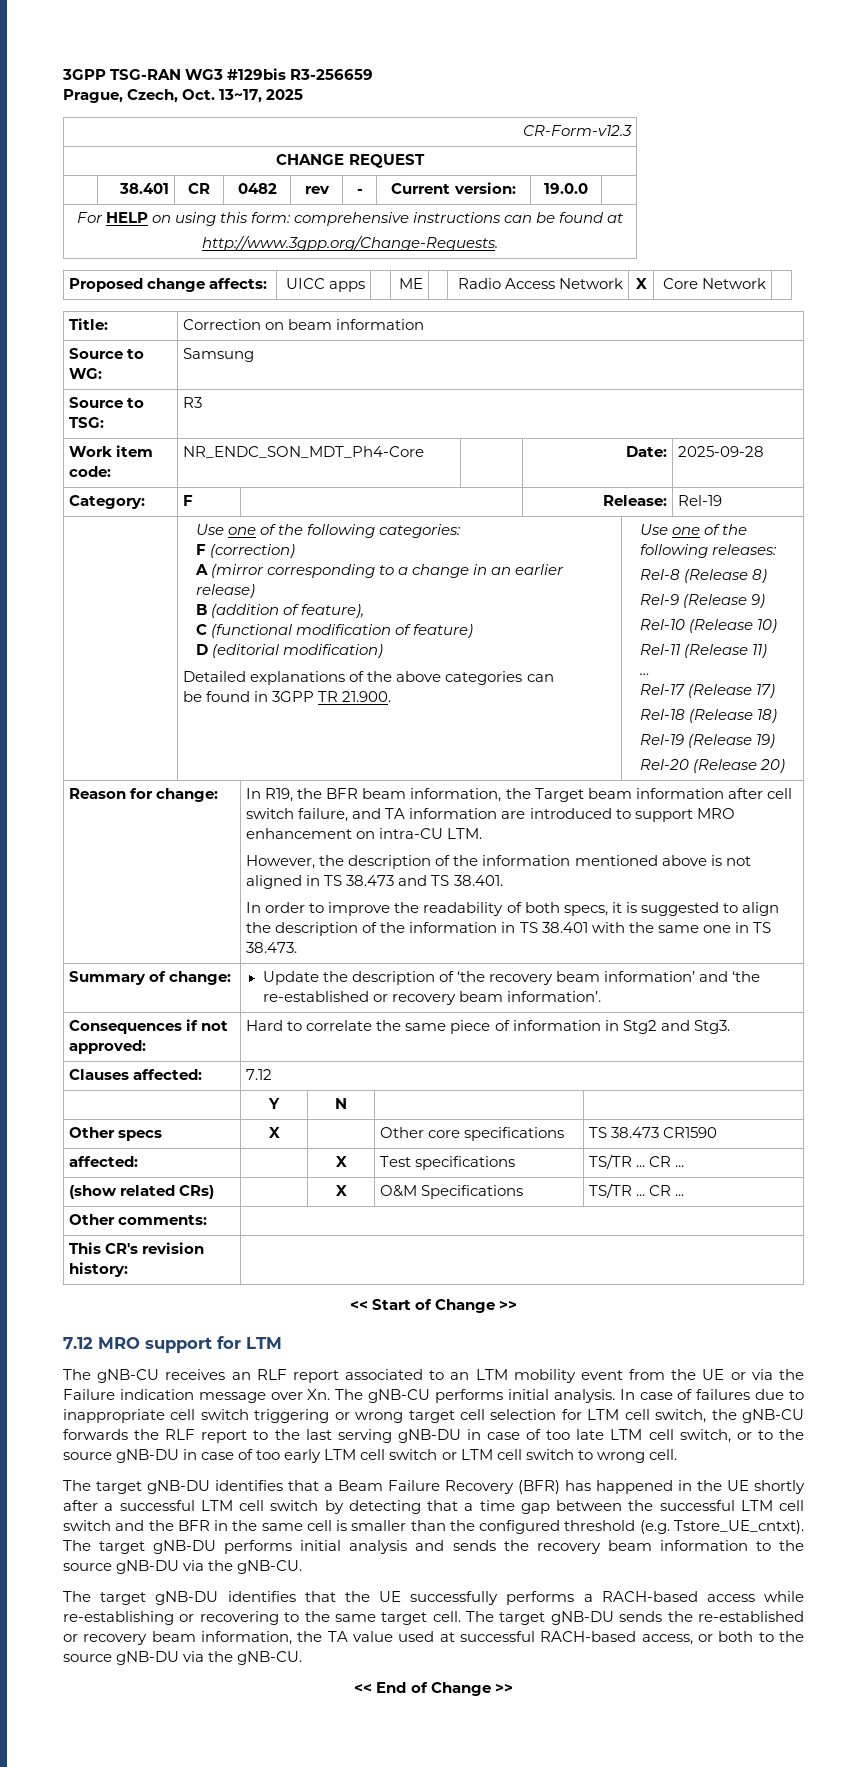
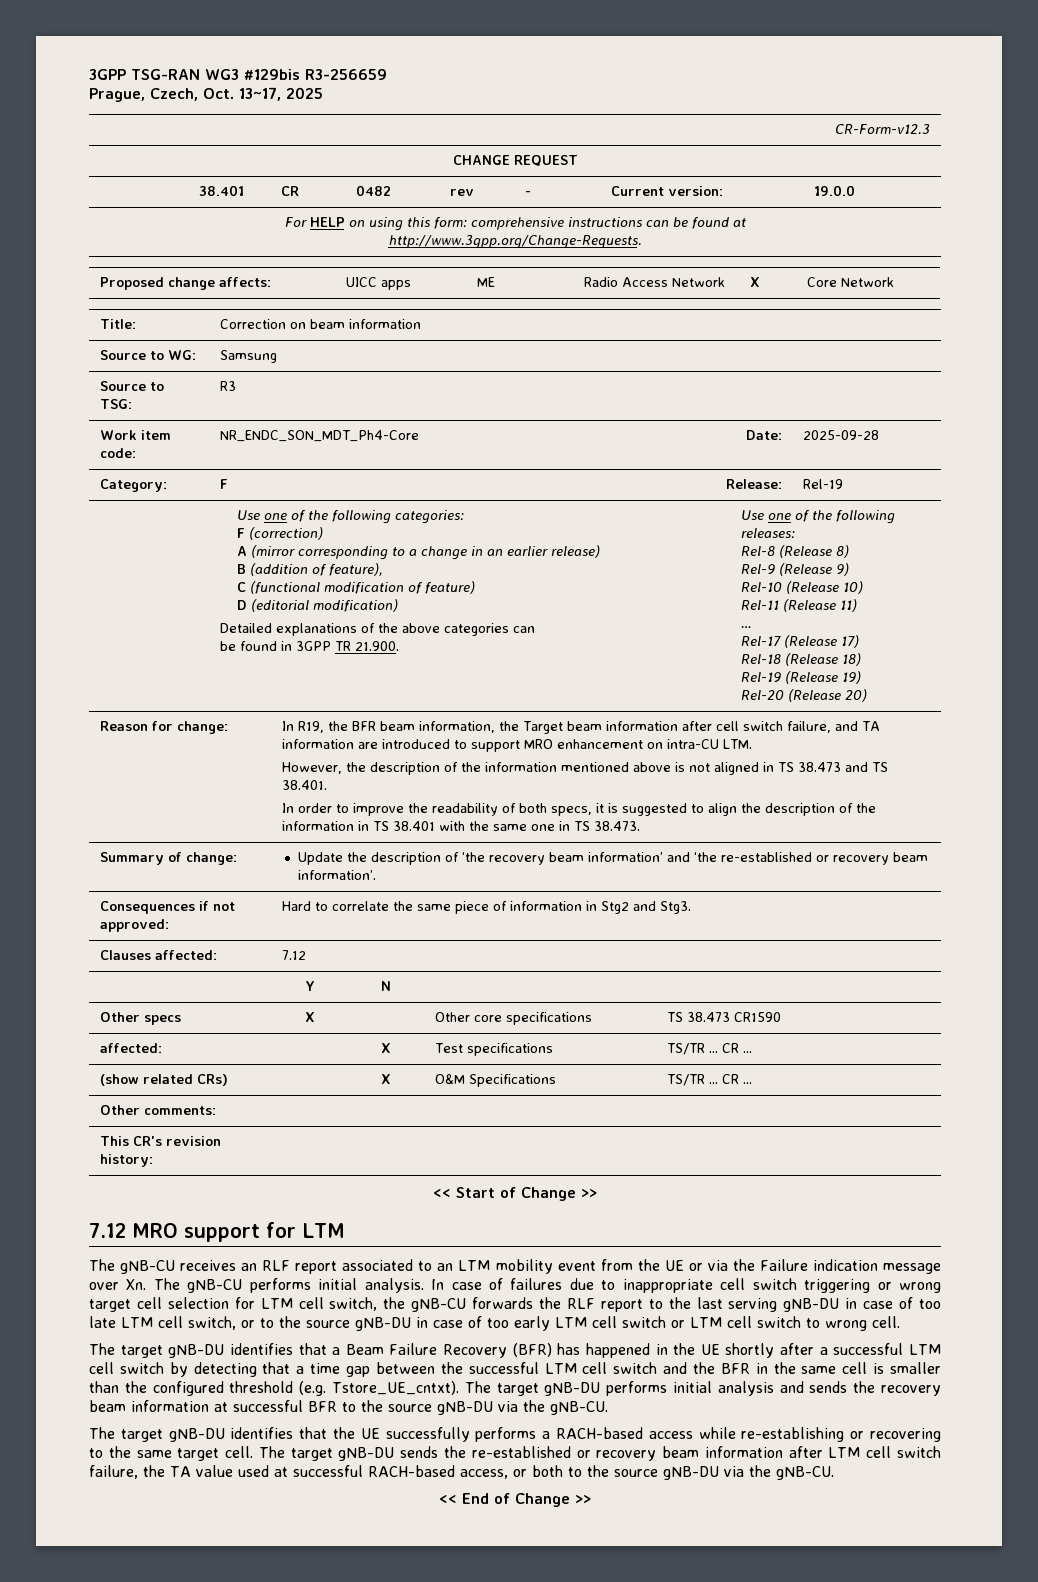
(748, 1545) none -> [214,1400,337,1412] at successful BFR
[201,1631,292,1645] information, -> [704,1446,942,1458] [89,1465,138,1479] information after LTM cell switch failure,

